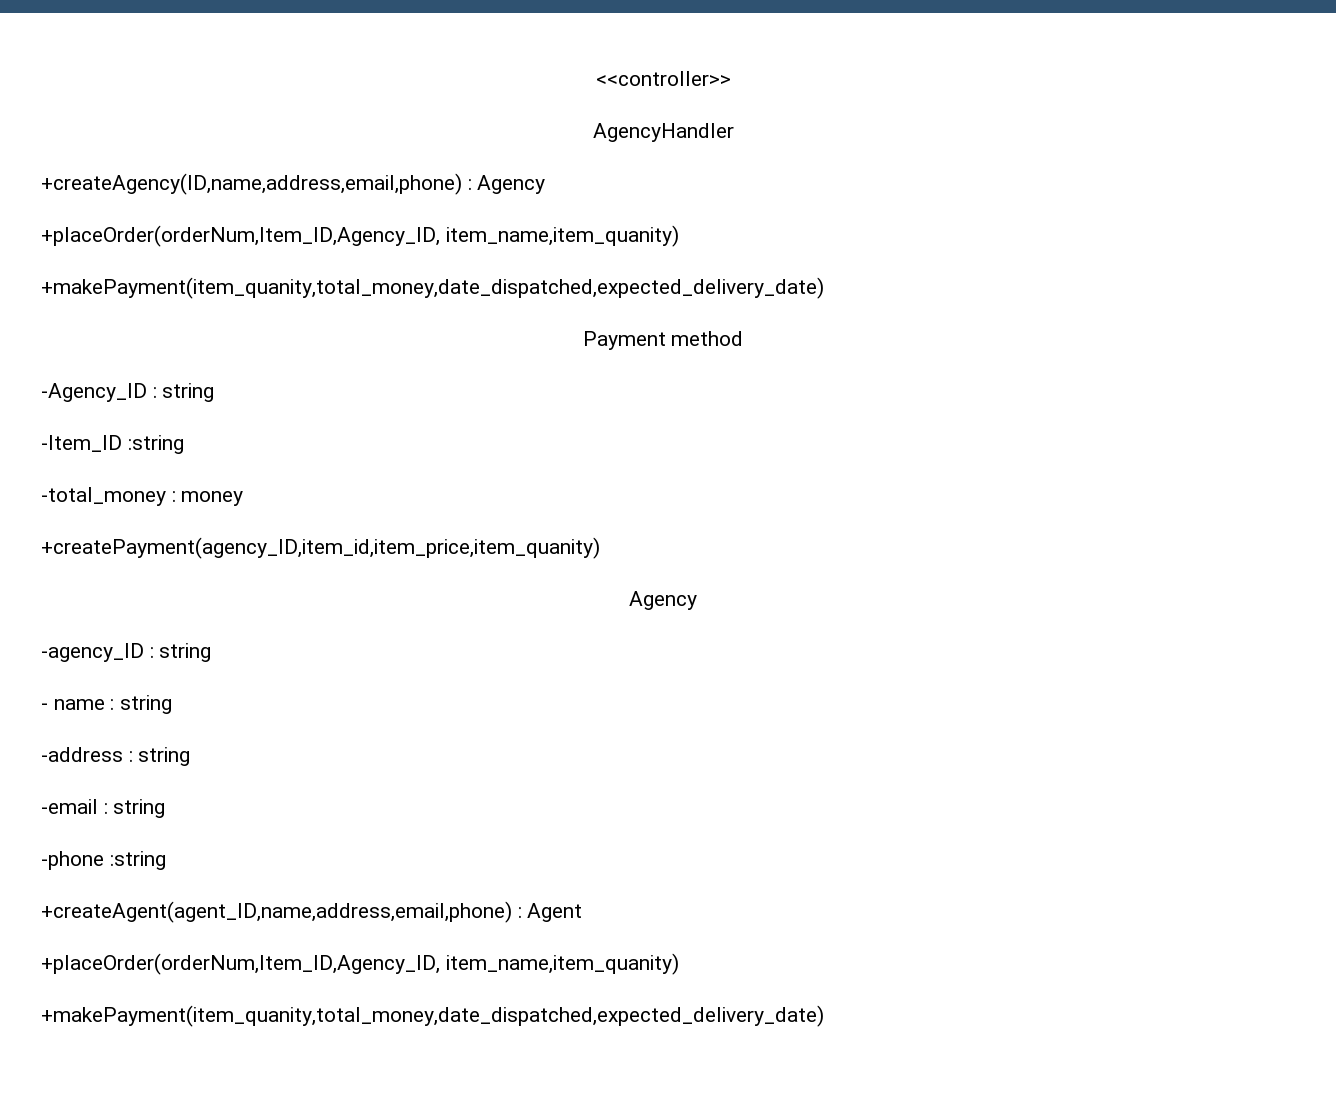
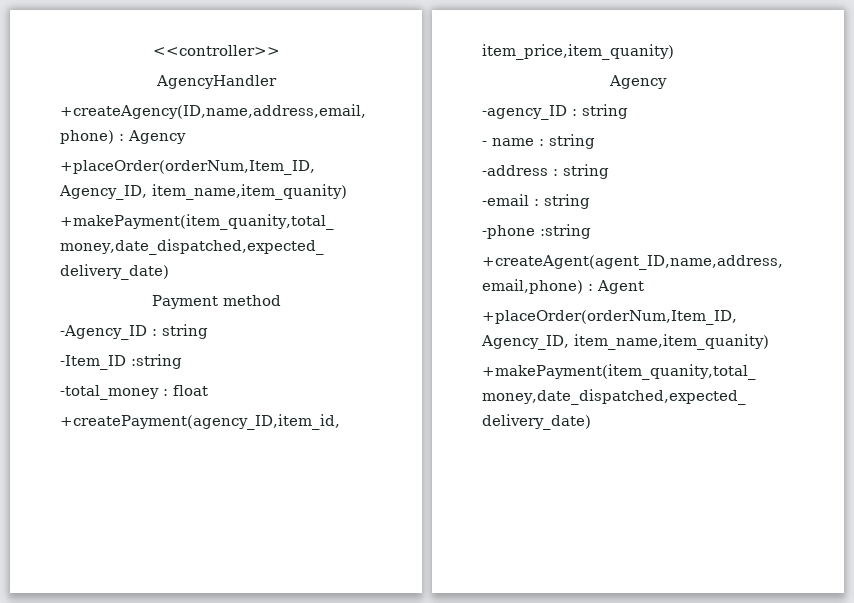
[181,491,244,506] money -> [173,385,208,396] float

